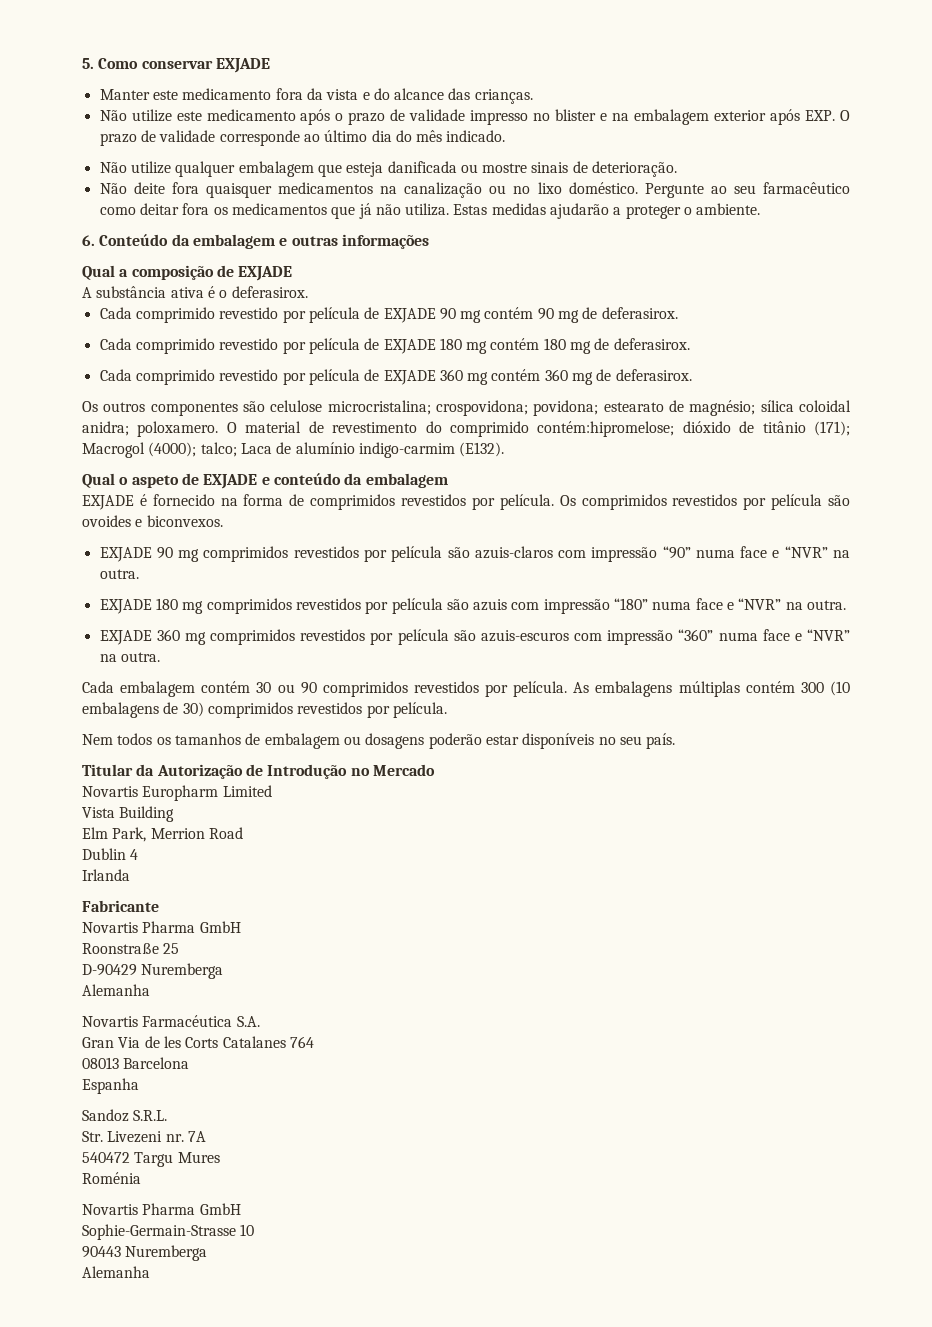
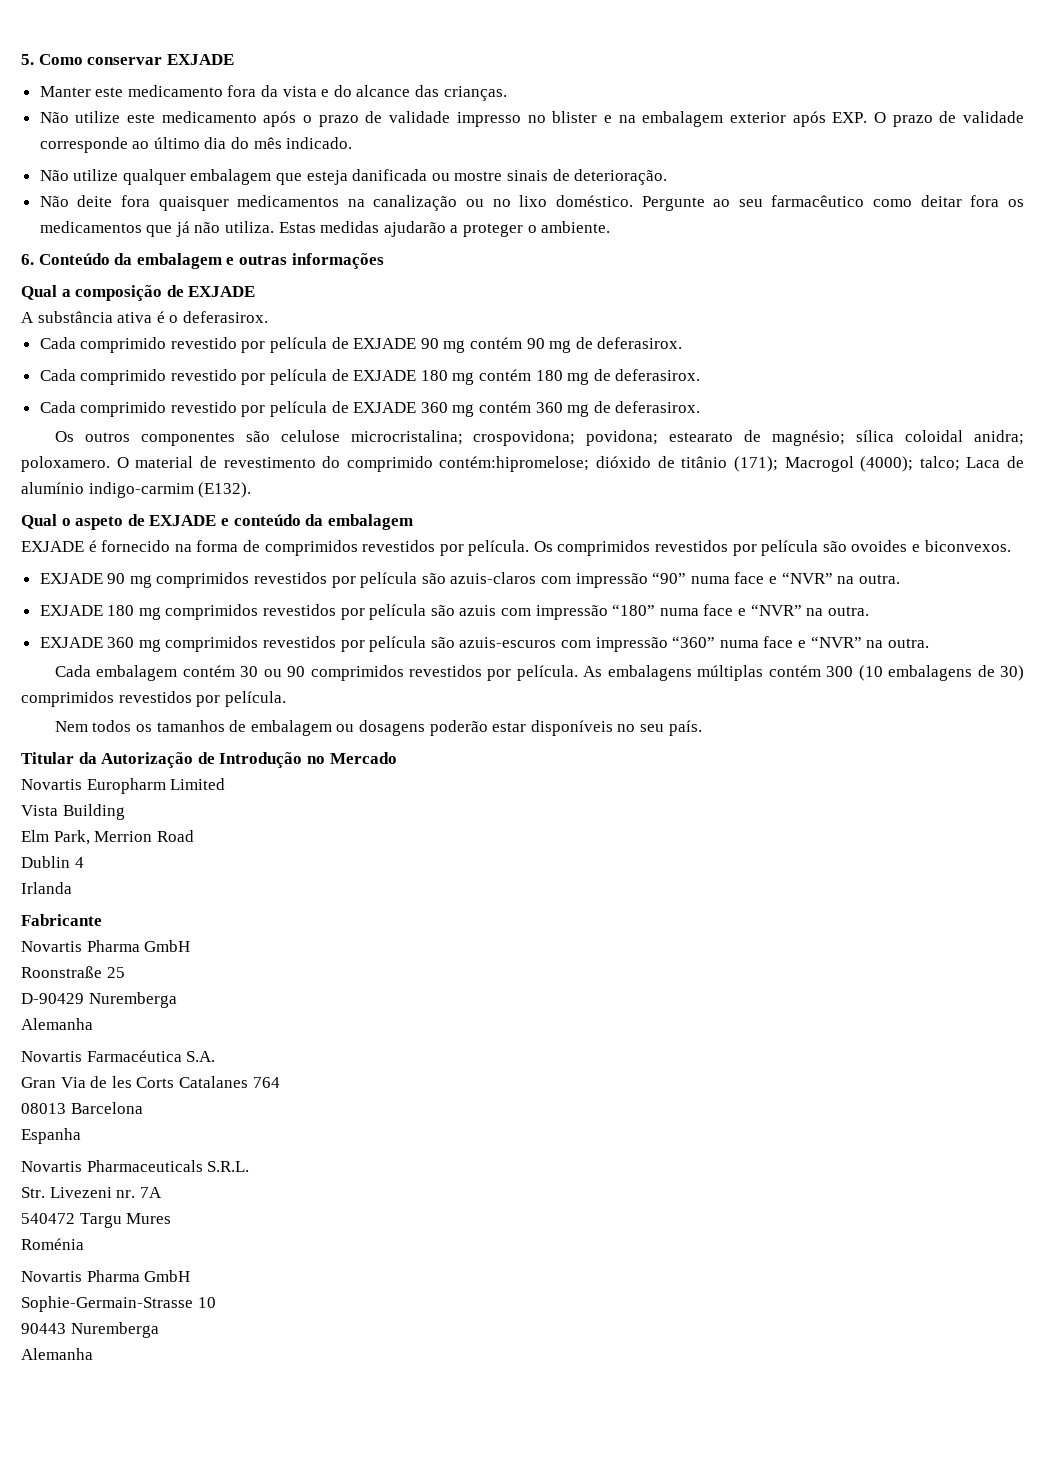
[82,1109,129,1122] Sandoz -> [21,1160,203,1172] Novartis Pharmaceuticals

